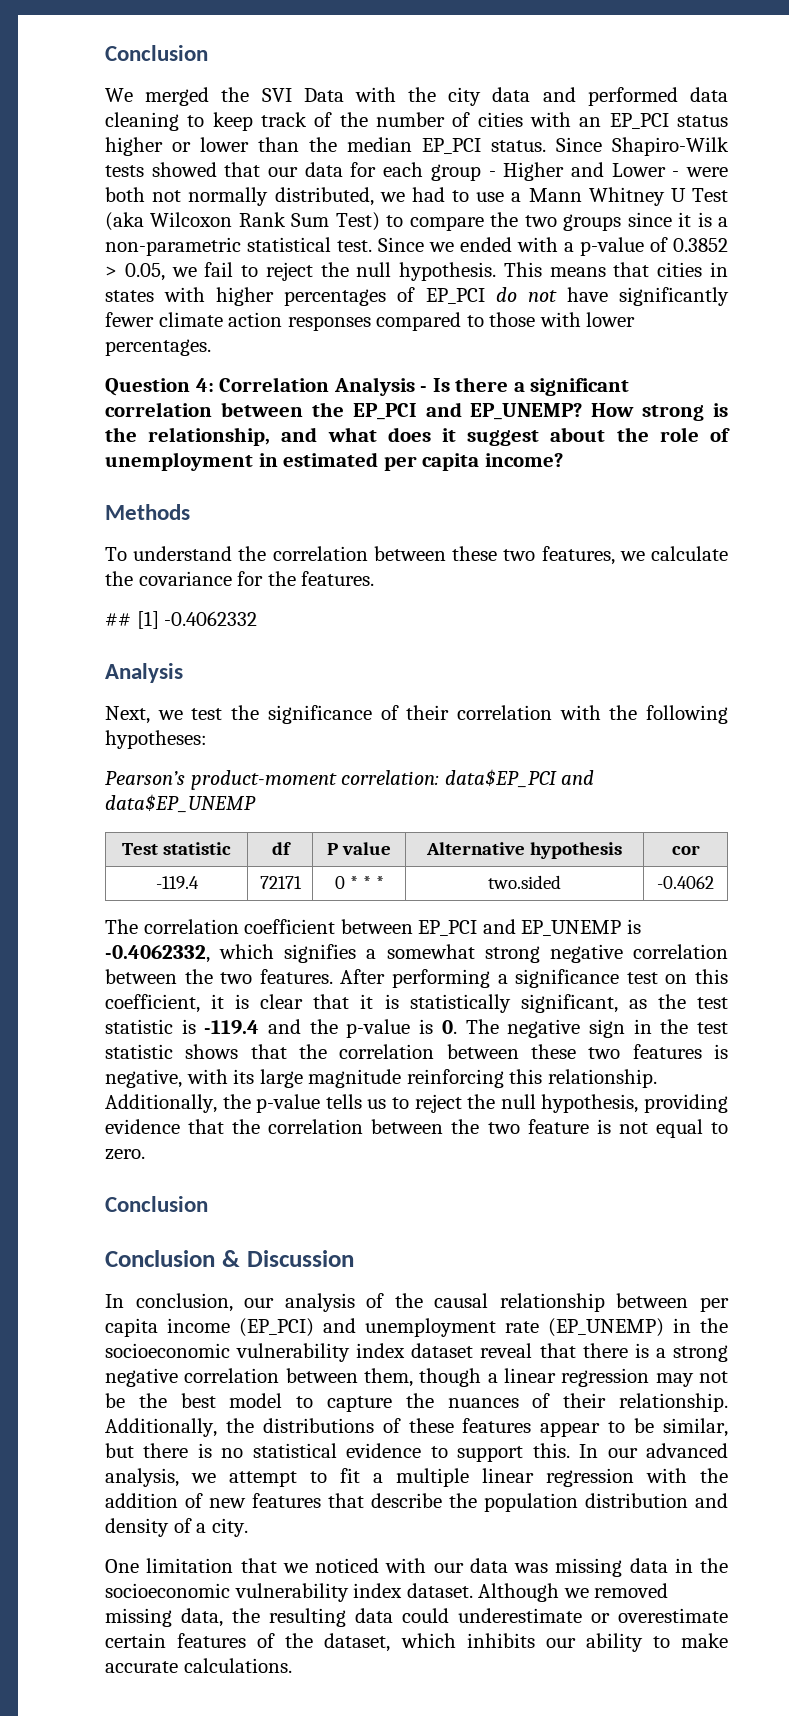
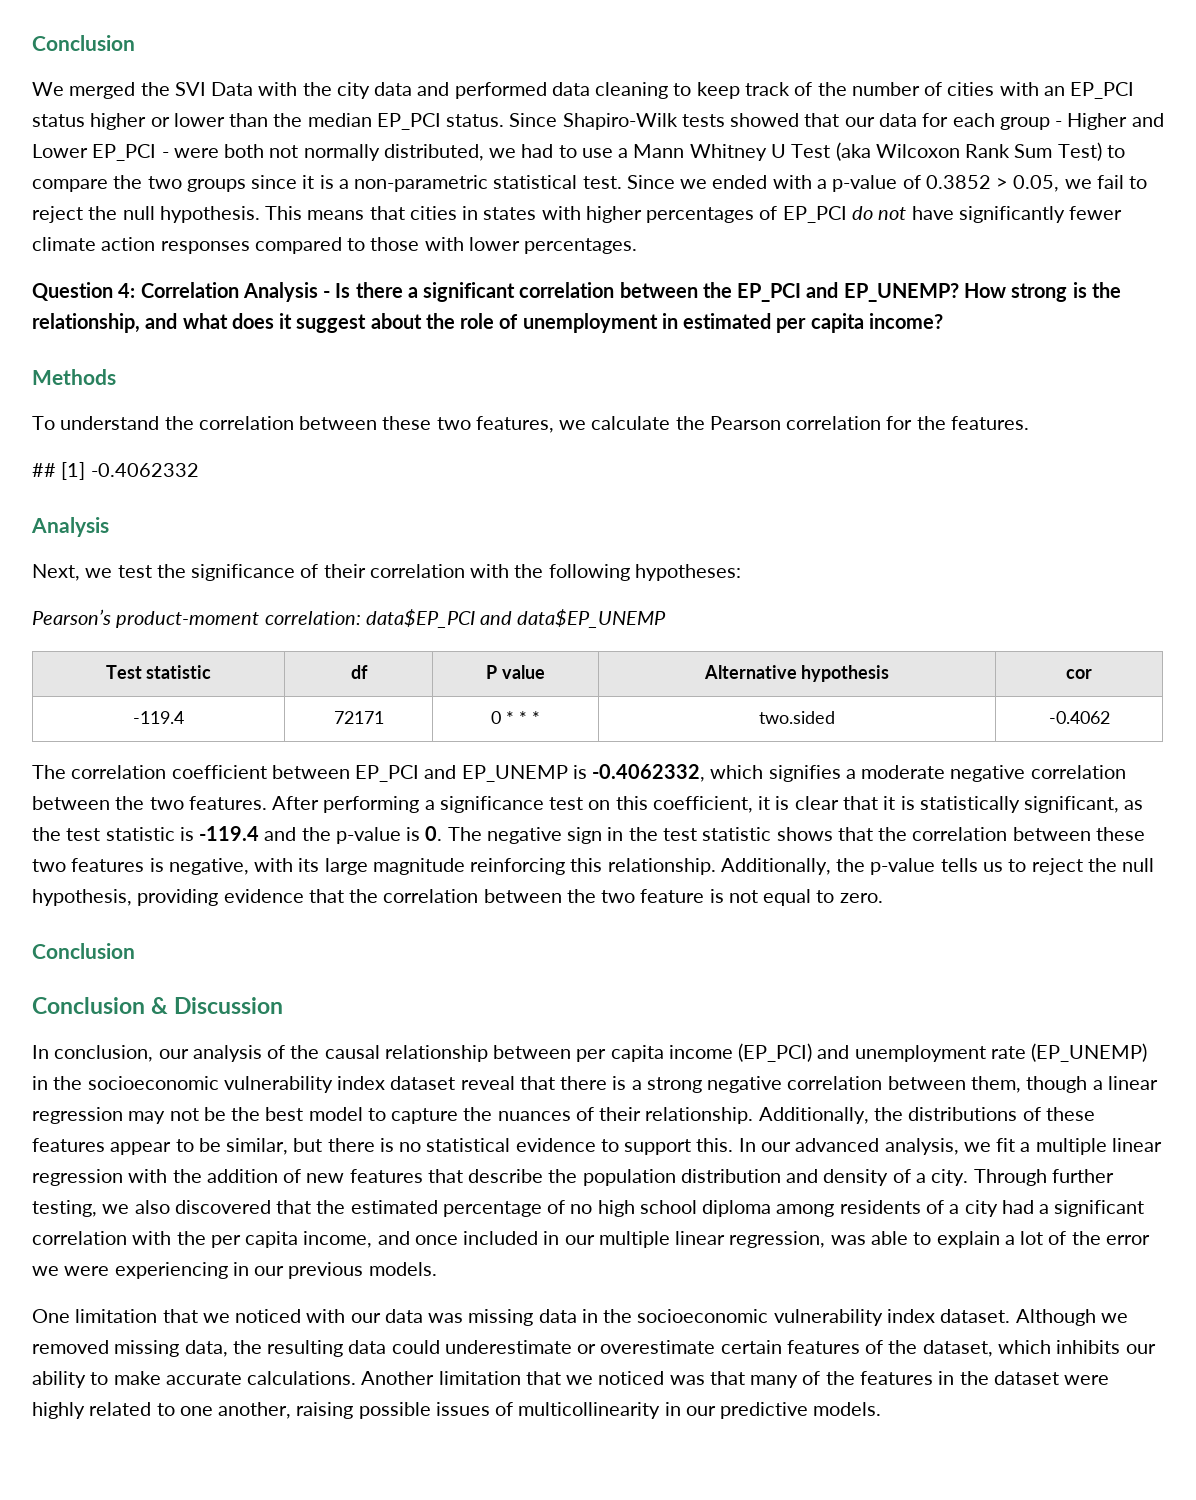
(666, 170) none -> [92,144,157,161] EP_PCI
[138,571,232,586] covariance -> [709,416,882,430] Pearson correlation
[386,944,540,963] somewhat strong -> [861,765,946,779] moderate
[229,1471,327,1487] attempt to -> (991, 1147) none
(248, 1527) none -> [973,1169,1114,1186] [32,1200,1145,1217] [32,1231,1150,1248] [32,1262,437,1279] Through further testing, we also discovered that the estimated percentage of no high school diploma among residents of a city had a significant correlation with the per capita income, and once included in our multiple linear regression, was able to explain a lot of the error we were experiencing in our previous models.
(292, 1665) none -> [361,1371,1110,1388] [32,1402,882,1419] Another limitation that we noticed was that many of the features in the dataset were highly related to one another, raising possible issues of multicollinearity in our predictive models.

